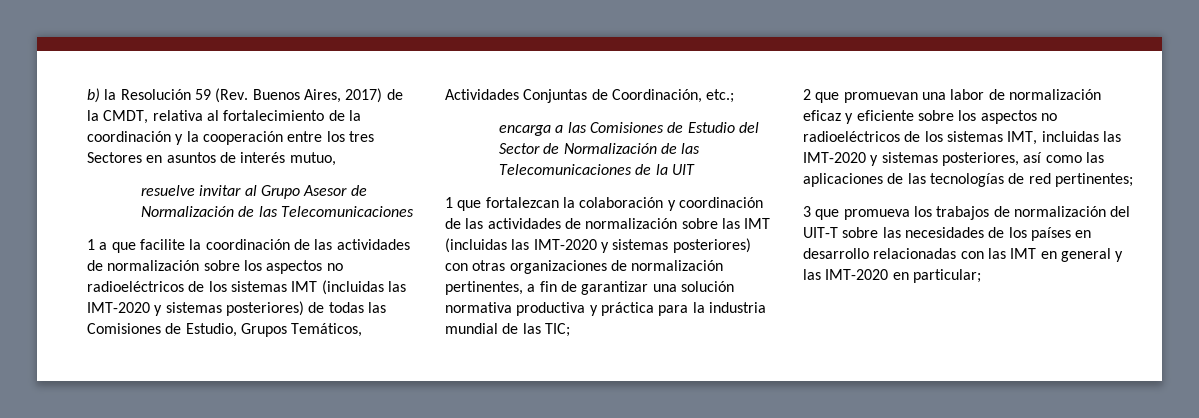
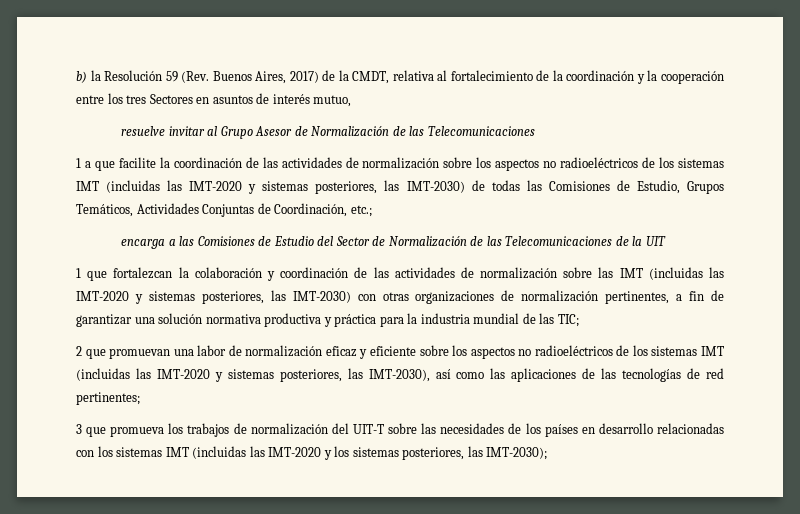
[225,301,304,316] posteriores) -> [315,180,465,194] posteriores, las IMT-2030)
[672,238,751,253] posteriores) -> [201,290,351,304] posteriores, las IMT-2030)
[1007,131,1121,145] [803,152,1019,166] IMT, incluidas las IMT-2020 y sistemas posteriores, -> [700,346,724,356] [76,368,430,382] IMT (incluidas las IMT-2020 y sistemas posteriores, las IMT-2030),
[987,248,1124,262] [803,269,981,283] las IMT en general y las IMT-2020 en particular; -> [97,446,548,460] los sistemas IMT (incluidas las IMT-2020 y los sistemas posteriores, las IMT-2030);

